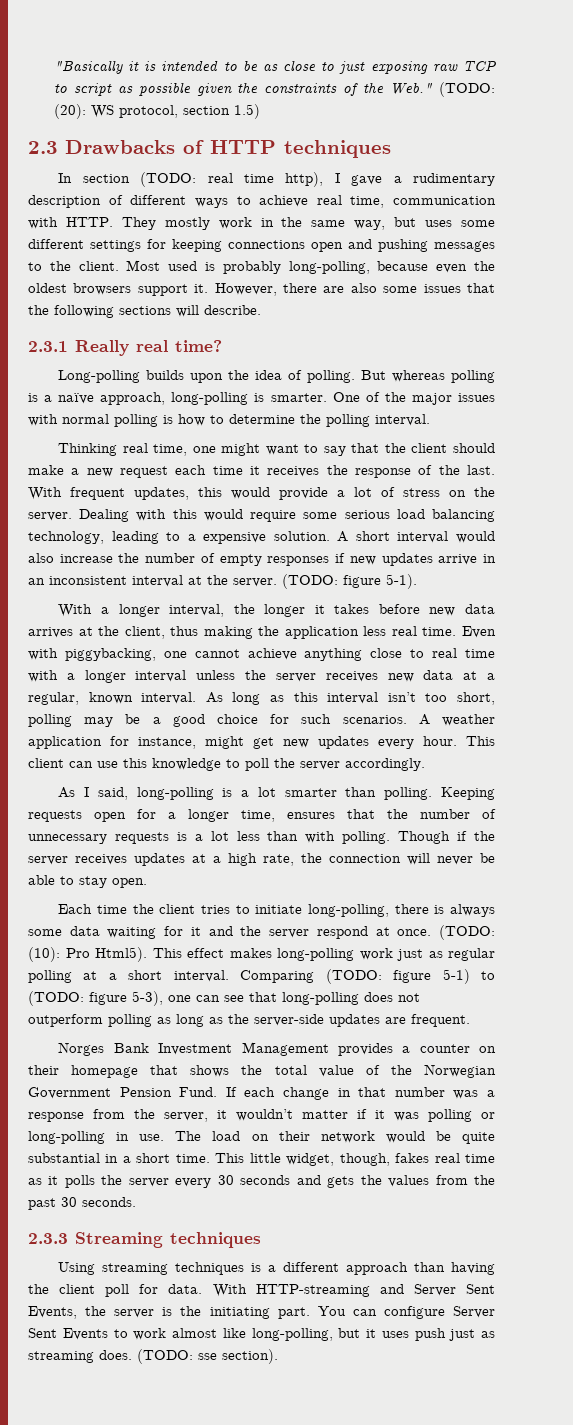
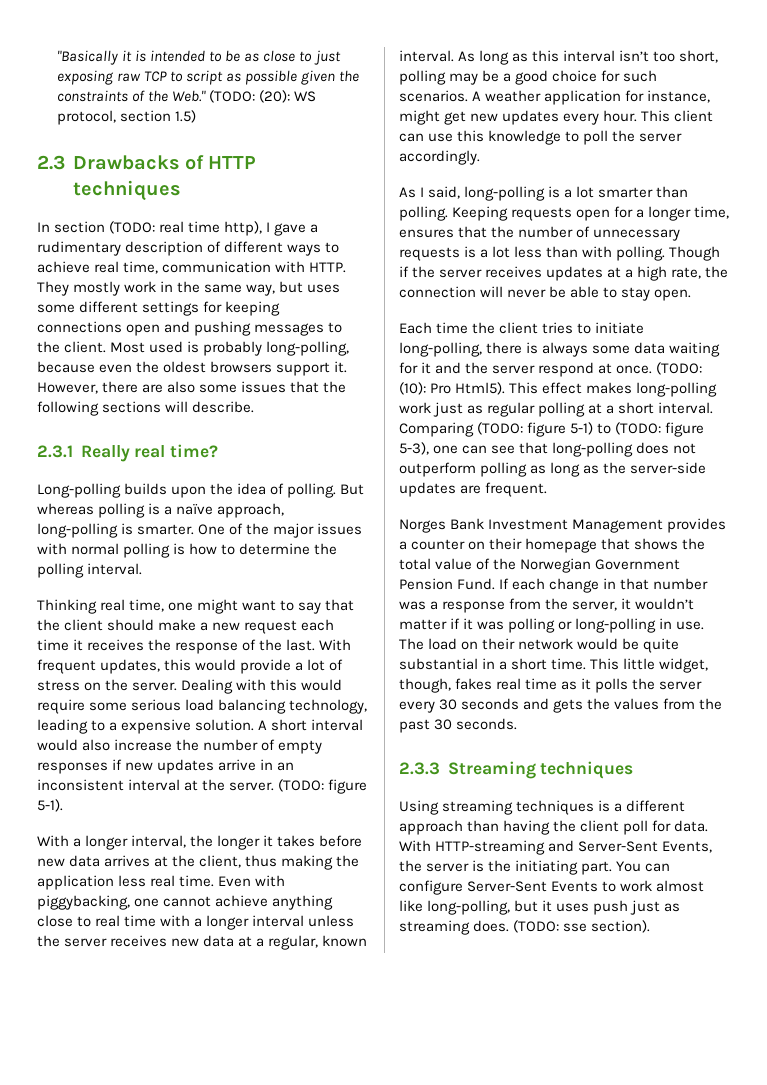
[413,1284,495,1296] Server Sent -> [578,841,659,852] Server-Sent
[453,1306,496,1318] [28,1328,57,1338] Server Sent -> [467,881,548,892] Server-Sent

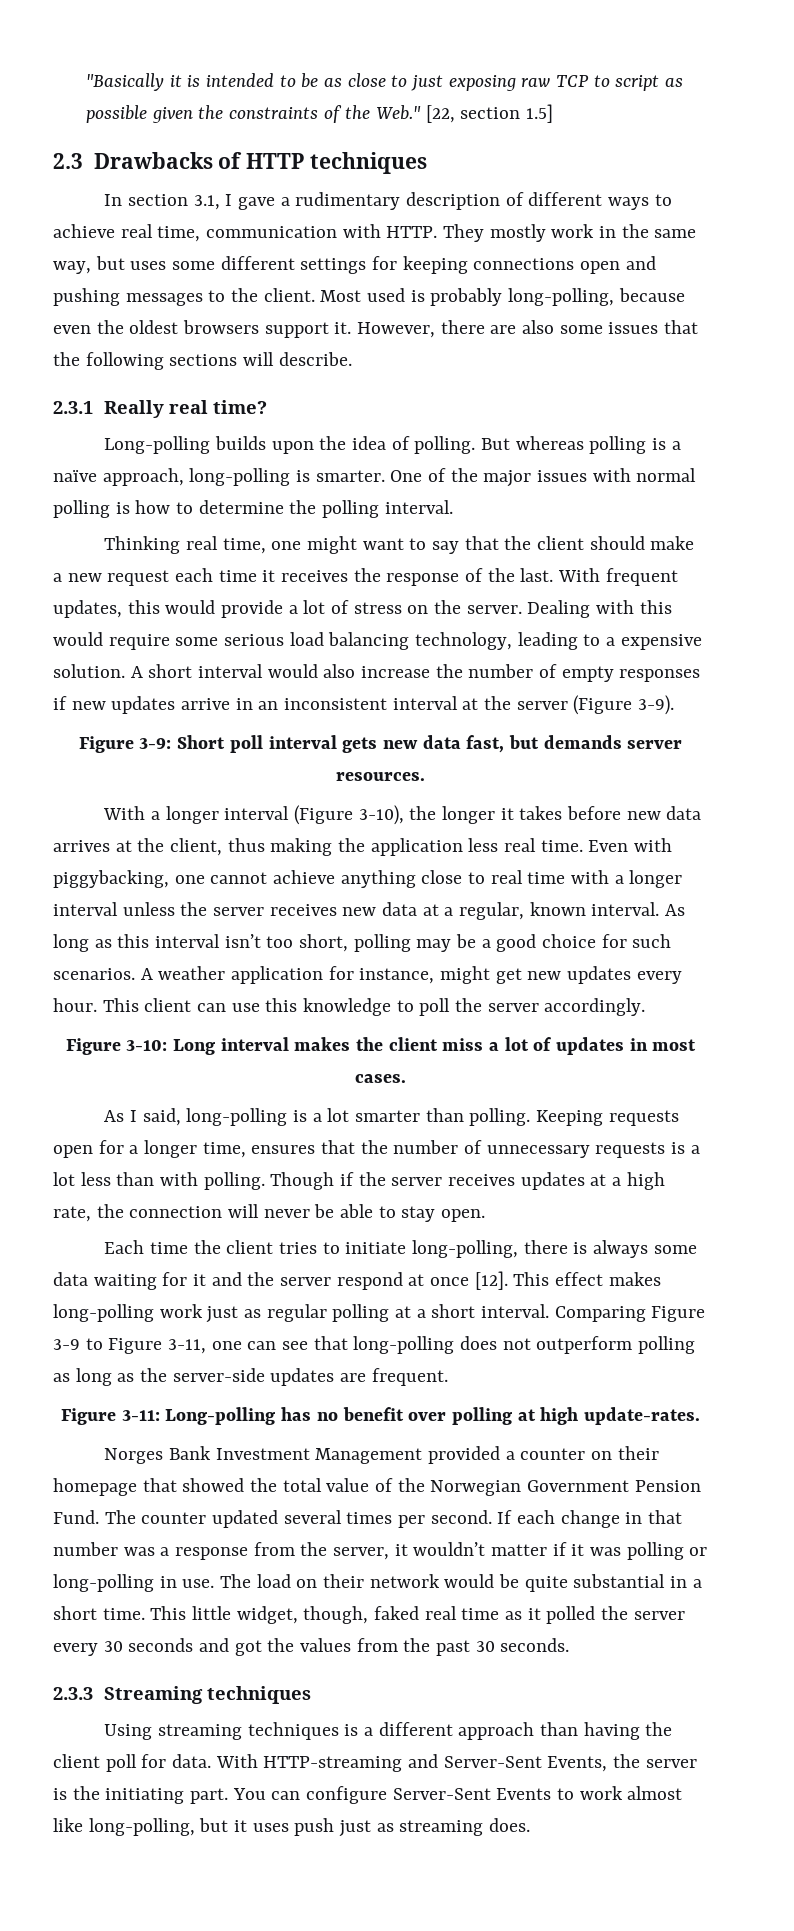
[209,90,317,103] [57,110,197,125] (TODO: (20): WS protocol, section 1.5) -> [425,104,553,123] [22, section 1.5]
[109,221,263,236] (TODO: real time http), -> [193,195,220,210] 3.1,
[229,779,368,794] [37,799,63,812] server. (TODO: figure 5-1). -> [516,695,675,715] [78,735,683,753] [336,772,425,781] server (Figure 3-9). // Figure 3-9: Short poll interval gets new data fast, but demands server resources.
[131,835,187,848] interval, -> [224,805,404,825] interval (Figure 3-10),
(480, 157) none -> [65,1037,697,1055] [355,1074,406,1083] // Figure 3-10: Long interval makes the client miss a lot of updates in most cases.
[616,362,703,375] [399,382,506,395] once. (TODO: (10): Pro Html5). -> [430,1271,508,1290] once [12].
[477,422,705,437] [399,442,429,455] (TODO: figure 5-1) to (TODO: figure 5-3), -> [651,1306,706,1322] [53,1338,207,1354] Figure 3-9 to Figure 3-11,
(548, 489) none -> [61,1407,700,1425] // Figure 3-11: Long-polling has no benefit over polling at high update-rates.
[667,518,727,533] provides -> [428,1446,501,1464] provided
[634,538,679,550] shows -> [182,1478,245,1492] showed
(496, 584) none -> [104,1510,492,1528] The counter updated several times per second.
[455,678,493,690] fakes -> [374,1606,420,1620] faked
[595,678,629,693] polls -> [546,1606,596,1624] polled
[553,699,584,713] gets -> [234,1640,262,1656] got
[513,920,651,933] (TODO: sse section). -> (531, 1825) none

